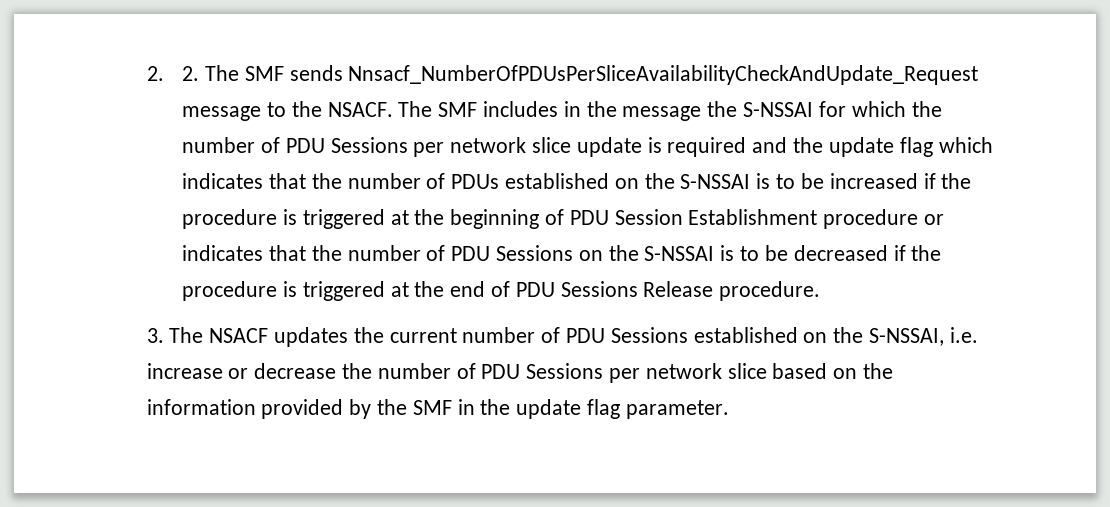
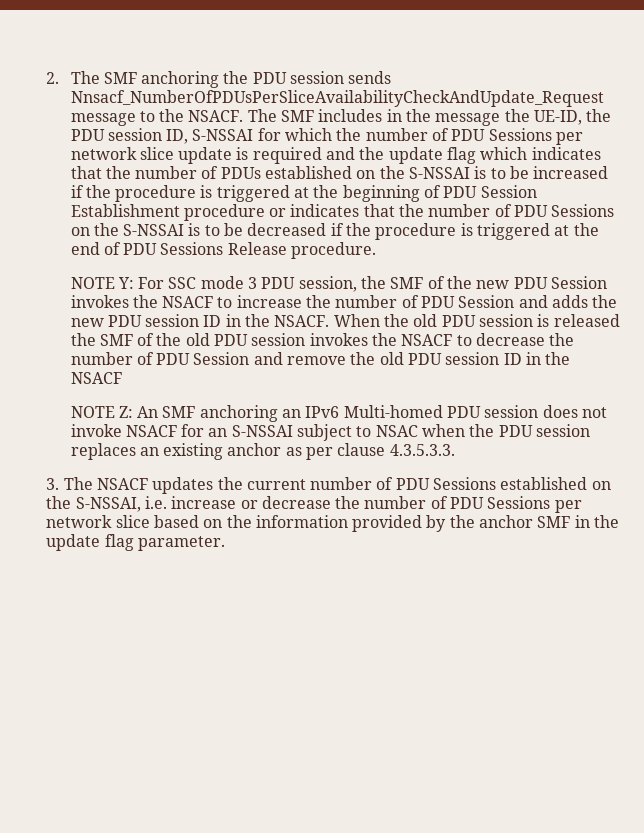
[146,65,284,81] 2. 2. The SMF -> [46,71,345,88] 2. The SMF anchoring the PDU session
(738, 109) none -> [534,109,612,125] [70,128,189,144] UE-ID, the PDU session ID,
(821, 291) none -> [70,276,607,292] [70,295,618,308] [70,314,620,327] [70,333,575,346] [70,352,571,365] [70,372,122,384] [70,405,608,422] [70,424,591,441] [70,443,455,460] // NOTE Y: For SSC mode 3 PDU session, the SMF of the new PDU Session invokes the NSACF to increase the number of PDU Session and adds the new PDU session ID in the NSACF. When the old PDU session is released the SMF of the old PDU session invokes the NSACF to decrease the number of PDU Session and remove the old PDU session ID in the NSACF // NOTE Z: An SMF anchoring an IPv6 Multi-homed PDU session does not invoke NSACF for an S-NSSAI subject to NSAC when the PDU session replaces an existing anchor as per clause 4.3.5.3.3.
(408, 407) none -> [479,515,534,528] anchor

